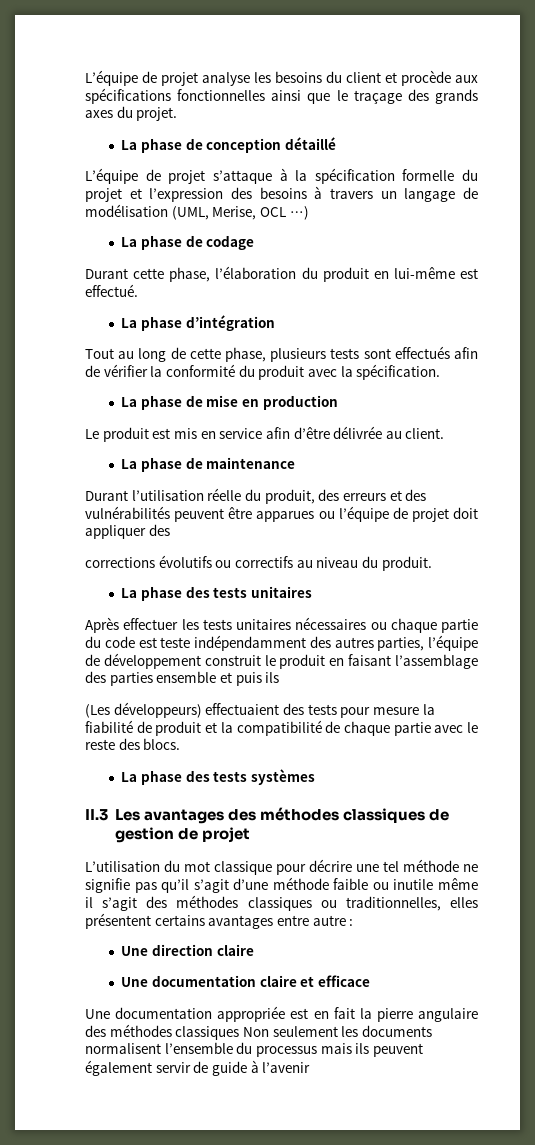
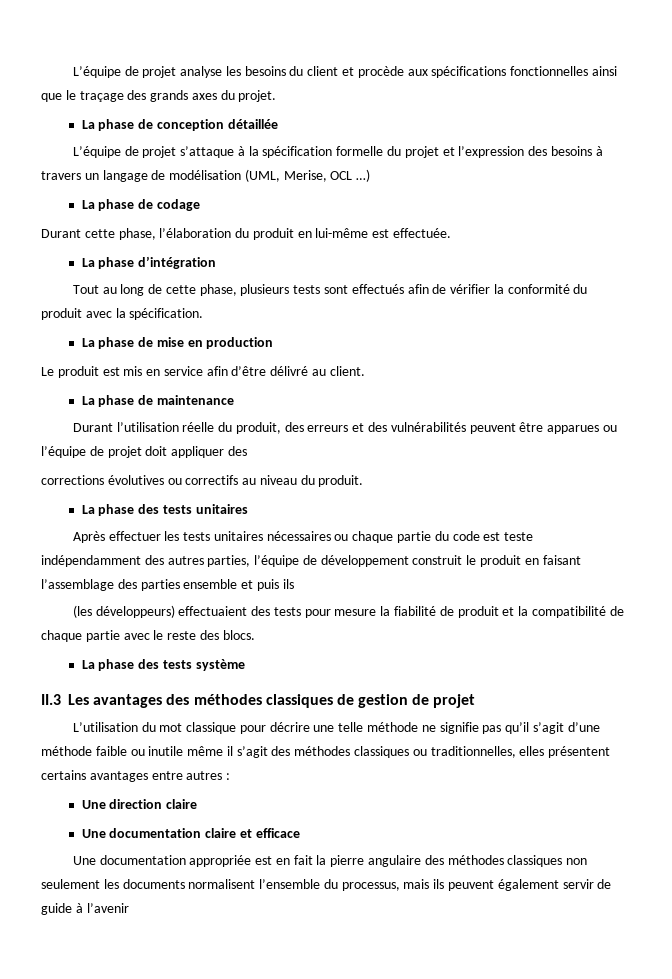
[285,137,337,150] détaillé -> [227,119,278,129] détaillée
[85,284,138,297] effectué. -> [393,228,452,238] effectuée.
[333,426,383,439] délivrée -> [270,366,309,376] délivré
[158,555,212,568] évolutifs -> [107,475,164,485] évolutives
[85,704,110,718] (Les -> [72,605,92,618] (les
[251,769,316,785] systèmes -> [195,659,245,671] système
[383,861,399,872] tel -> [338,722,364,732] telle
[312,915,346,926] autre -> [186,771,223,780] autres
[242,1027,269,1037] Non -> [566,858,588,865] non
[255,1046,317,1057] processus -> [341,882,400,891] processus,

